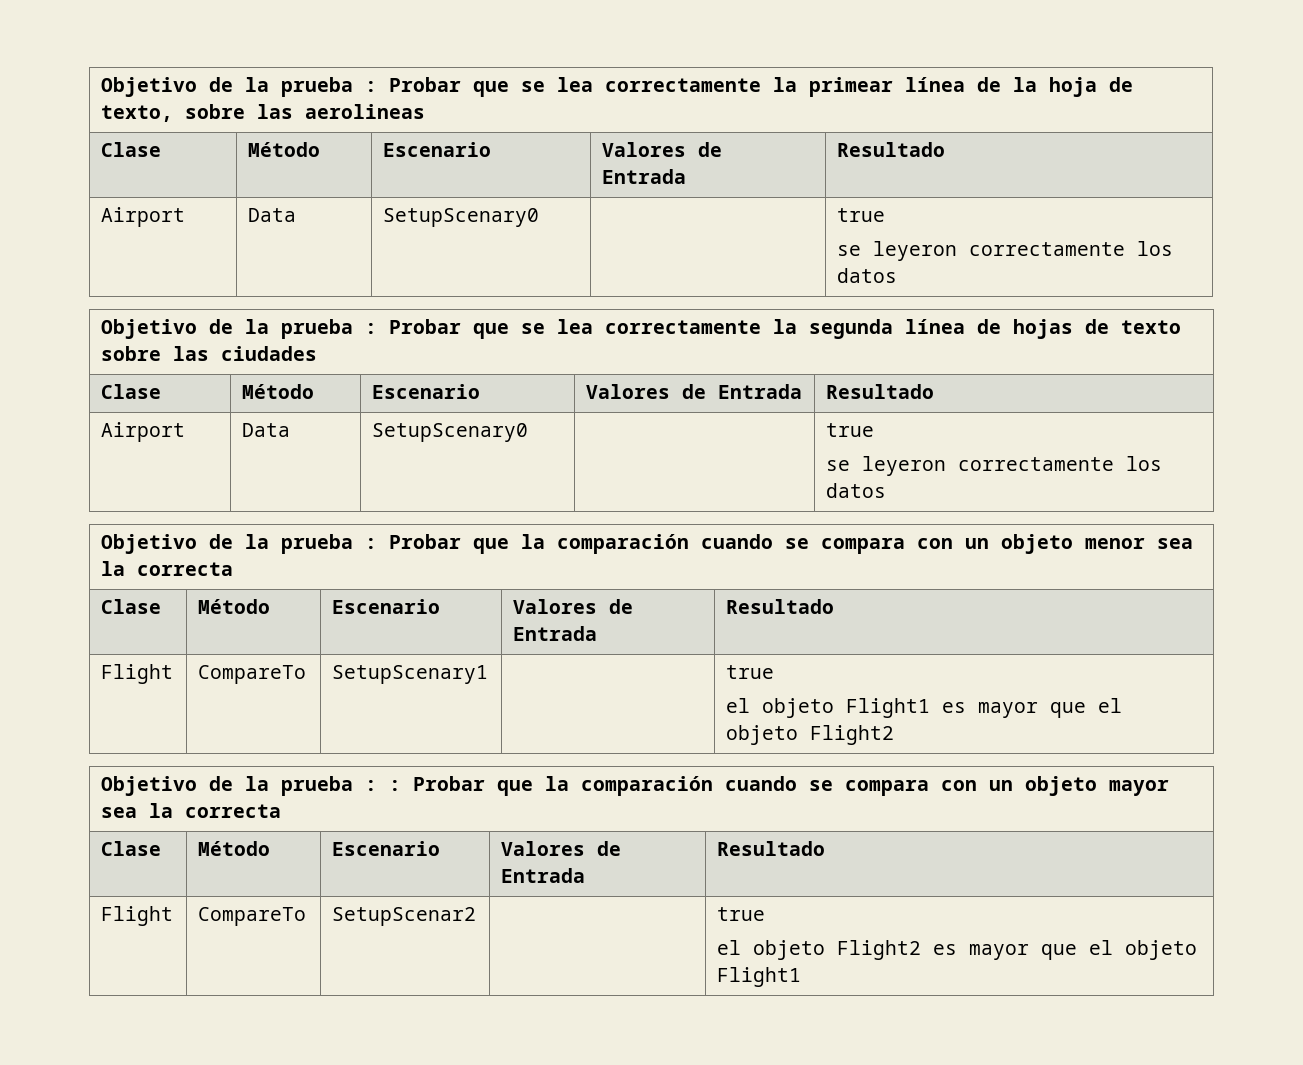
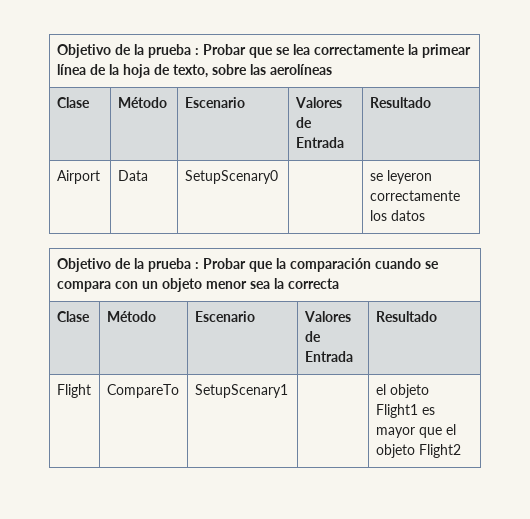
[305,104,426,119] aerolineas -> [269,64,332,75] aerolíneas
[837,208,886,222] [837,241,1174,261] [837,268,898,283] [101,319,1182,339] [101,346,318,361] [101,384,162,399] [242,384,315,399] [372,384,481,399] [586,384,803,399] [826,384,935,399] [101,422,186,442] [242,423,291,437] [372,423,529,442] [826,423,875,437] true // se leyeron correctamente los datos // Objetivo de la prueba : Probar que se lea correctamente la segunda línea de hojas de texto sobre las ciudades // Clase | Método | Escenario | Valores de Entrada | Resultado // Airport | Data | SetupScenary0 | | true // -> (278, 177) none
[726,665,775,679] true // -> (288, 391) none
[101,776,1170,796] [101,803,282,818] [101,841,162,856] [198,841,271,856] [332,841,441,856] [501,841,622,856] [501,868,586,883] [717,841,826,856] [101,906,174,926] [198,907,307,926] [332,907,477,926] [717,907,766,921] [717,940,1198,960] [717,967,802,987] // Objetivo de la prueba : : Probar que la comparación cuando se compara con un objeto mayor sea la correcta // Clase | Método | Escenario | Valores de Entrada | Resultado // Flight | CompareTo | SetupScenar2 | | true // el objeto Flight2 es mayor que el objeto Flight1 -> (461, 451) none

